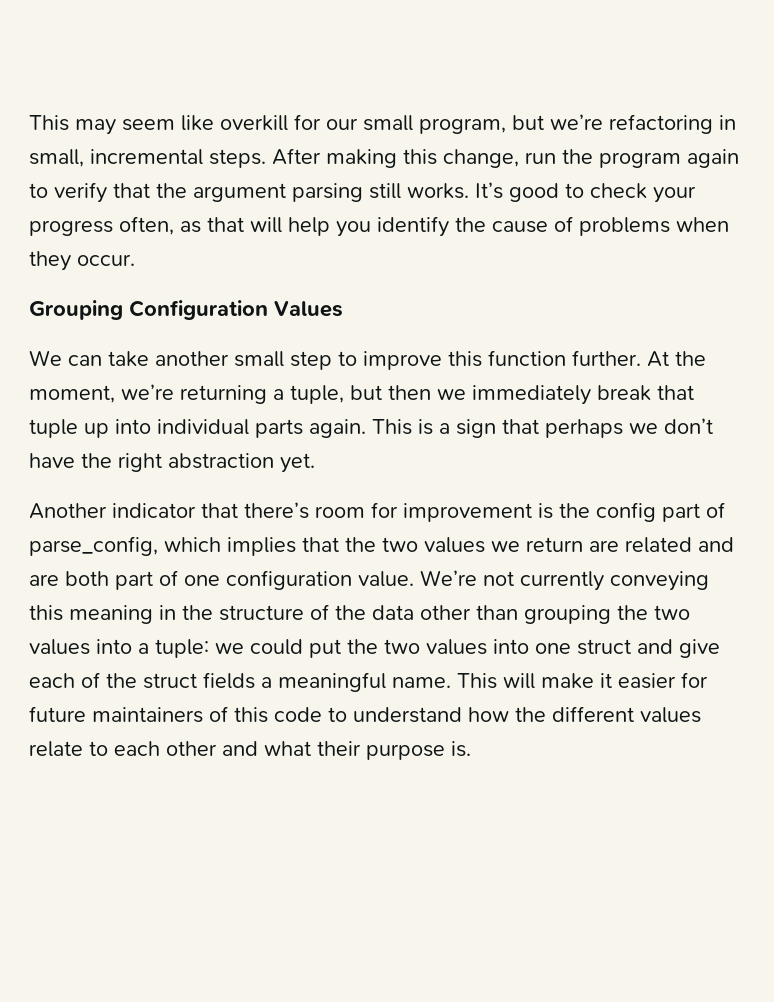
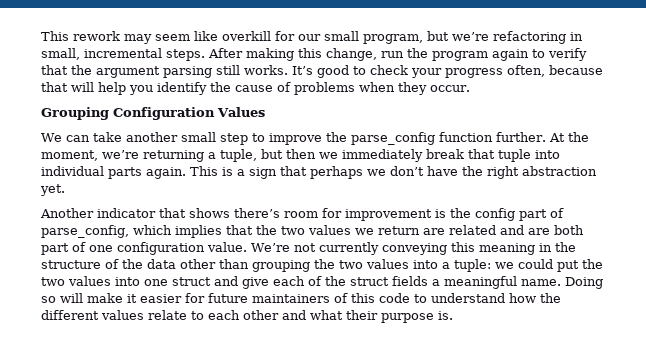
[29,115,69,131] This -> [41,31,120,41] This rework
[180,221,201,233] as -> [549,65,603,75] because
[448,351,482,367] this -> [325,132,435,145] the parse_config
[84,423,109,438] up -> (531, 155) none
(238, 510) none -> [189,208,230,218] shows
[457,673,497,689] This -> [565,277,603,289] [41,296,56,303] Doing so

